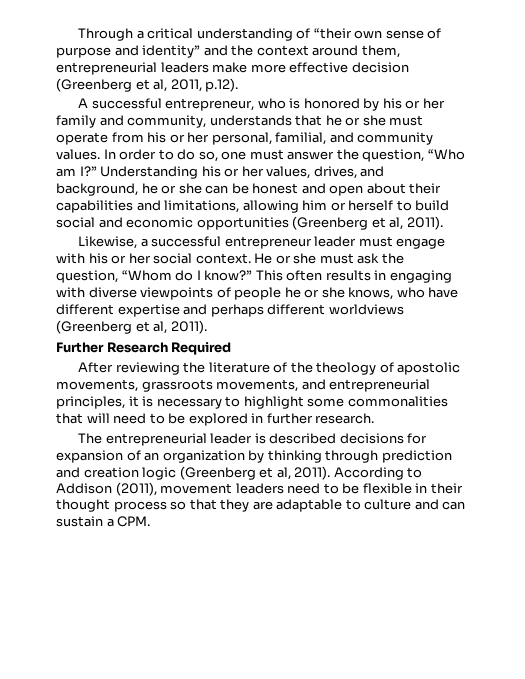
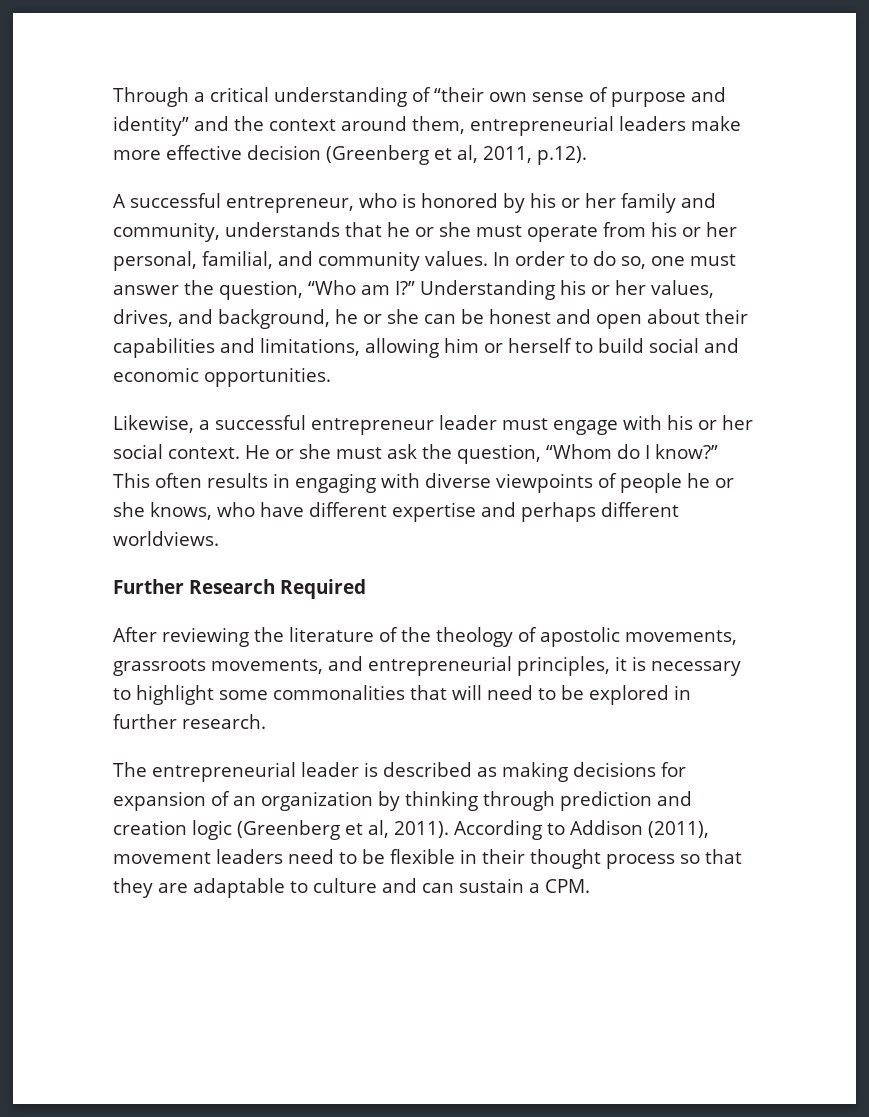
[196,216,443,230] opportunities (Greenberg et al, 2011). -> [204,367,331,387] opportunities.
[328,304,404,315] [56,320,207,334] worldviews (Greenberg et al, 2011). -> [113,531,219,546] worldviews.
(337, 438) none -> [477,762,568,782] as making

